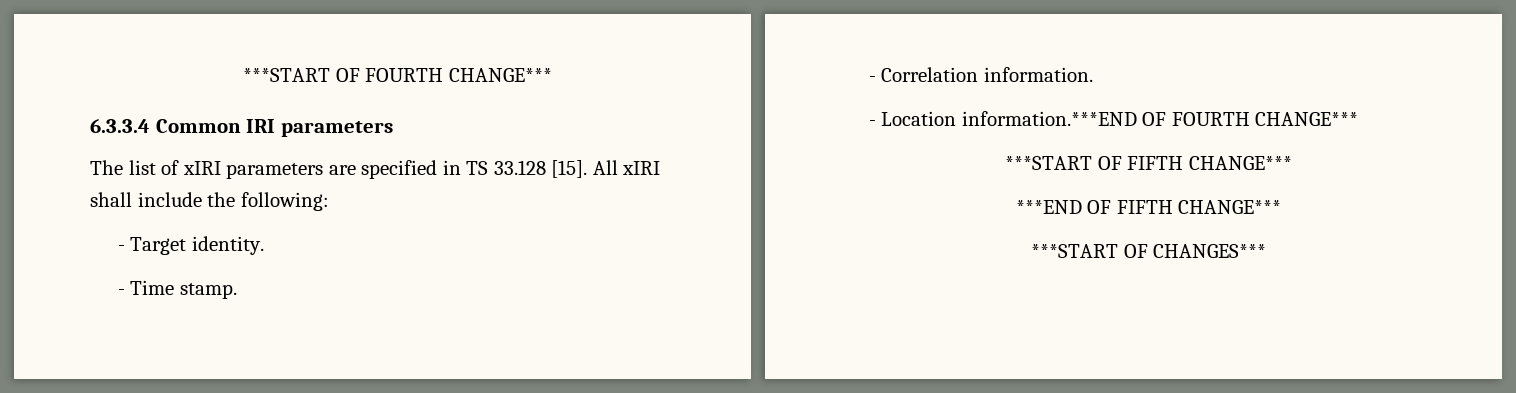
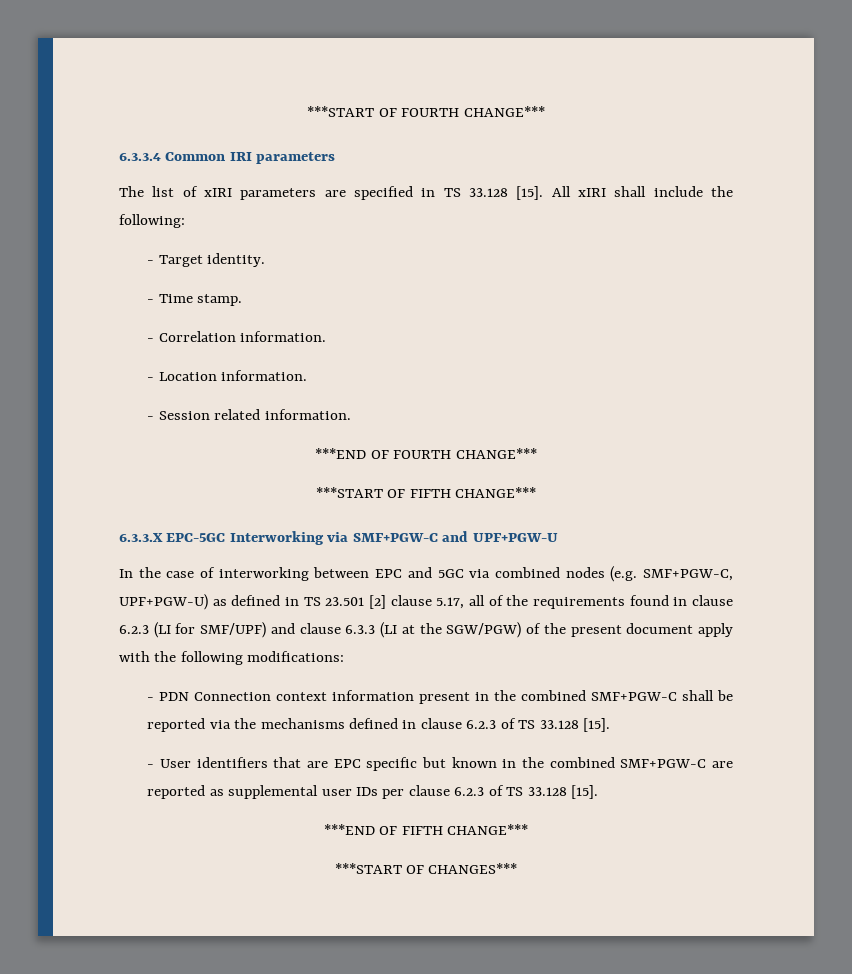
[961,111,1137,126] information.***END -> [221,370,308,381] [147,409,351,420] [315,448,367,459] information. // - Session related information. // ***END
(1292, 163) none -> [119,531,558,545] [119,566,733,582] [119,594,734,610] [119,622,734,638] [119,651,345,665] [147,690,733,704] [147,718,611,732] [147,757,734,771] [147,785,599,799] // 6.3.3.X EPC-5GC Interworking via SMF+PGW-C and UPF+PGW-U // In the case of interworking between EPC and 5GC via combined nodes (e.g. SMF+PGW-C, UPF+PGW-U) as defined in TS 23.501 [2] clause 5.17, all of the requirements found in clause 6.2.3 (LI for SMF/UPF) and clause 6.3.3 (LI at the SGW/PGW) of the present document apply with the following modifications: // - PDN Connection context information present in the combined SMF+PGW-C shall be reported via the mechanisms defined in clause 6.2.3 of TS 33.128 [15]. // - User identifiers that are EPC specific but known in the combined SMF+PGW-C are reported as supplemental user IDs per clause 6.2.3 of TS 33.128 [15].

